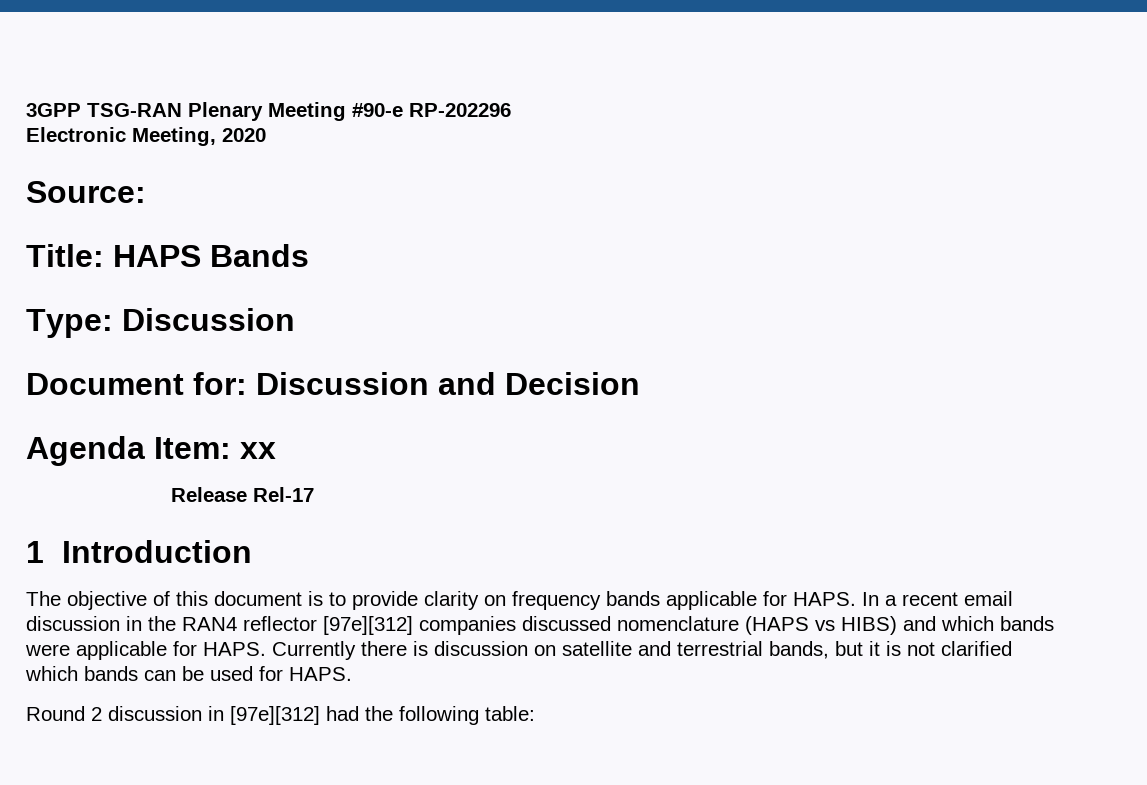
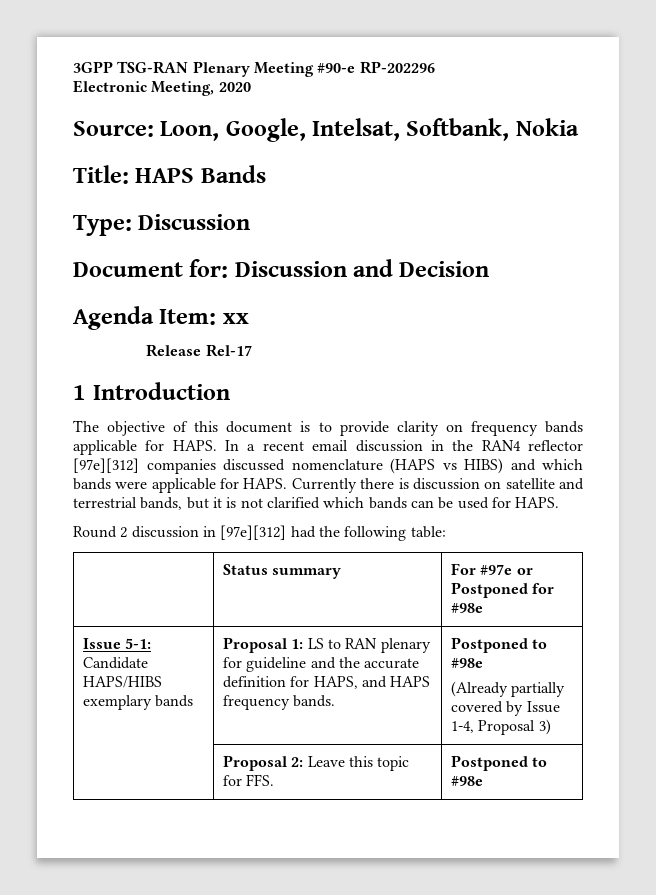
(146, 192) none -> [160,118,579,142] Loon, Google, Intelsat, Softbank, Nokia
(535, 713) none -> [222,564,342,579] [450,563,533,575] [450,582,555,598] [450,603,483,613] [82,638,152,649] [82,657,148,669] [82,676,162,688] [82,695,194,710] [222,637,431,653] [222,657,420,672] [222,676,431,689] [222,695,336,710] [450,637,548,653] [450,658,483,668] [450,681,566,697] [450,701,560,716] [450,719,551,735] [222,755,410,771] [222,774,275,786] [450,755,548,771] [450,776,483,786] // | Status summary | For #97e or Postponed for #98e // Issue 5-1: Candidate HAPS/HIBS exemplary bands | Proposal 1: LS to RAN plenary for guideline and the accurate definition for HAPS, and HAPS frequency bands. | Postponed to #98e // (Already partially covered by Issue 1-4, Proposal 3) // | Proposal 2: Leave this topic for FFS. | Postponed to #98e

